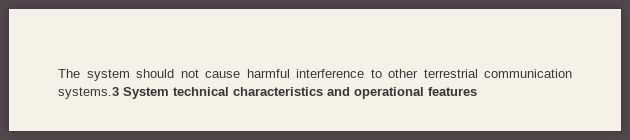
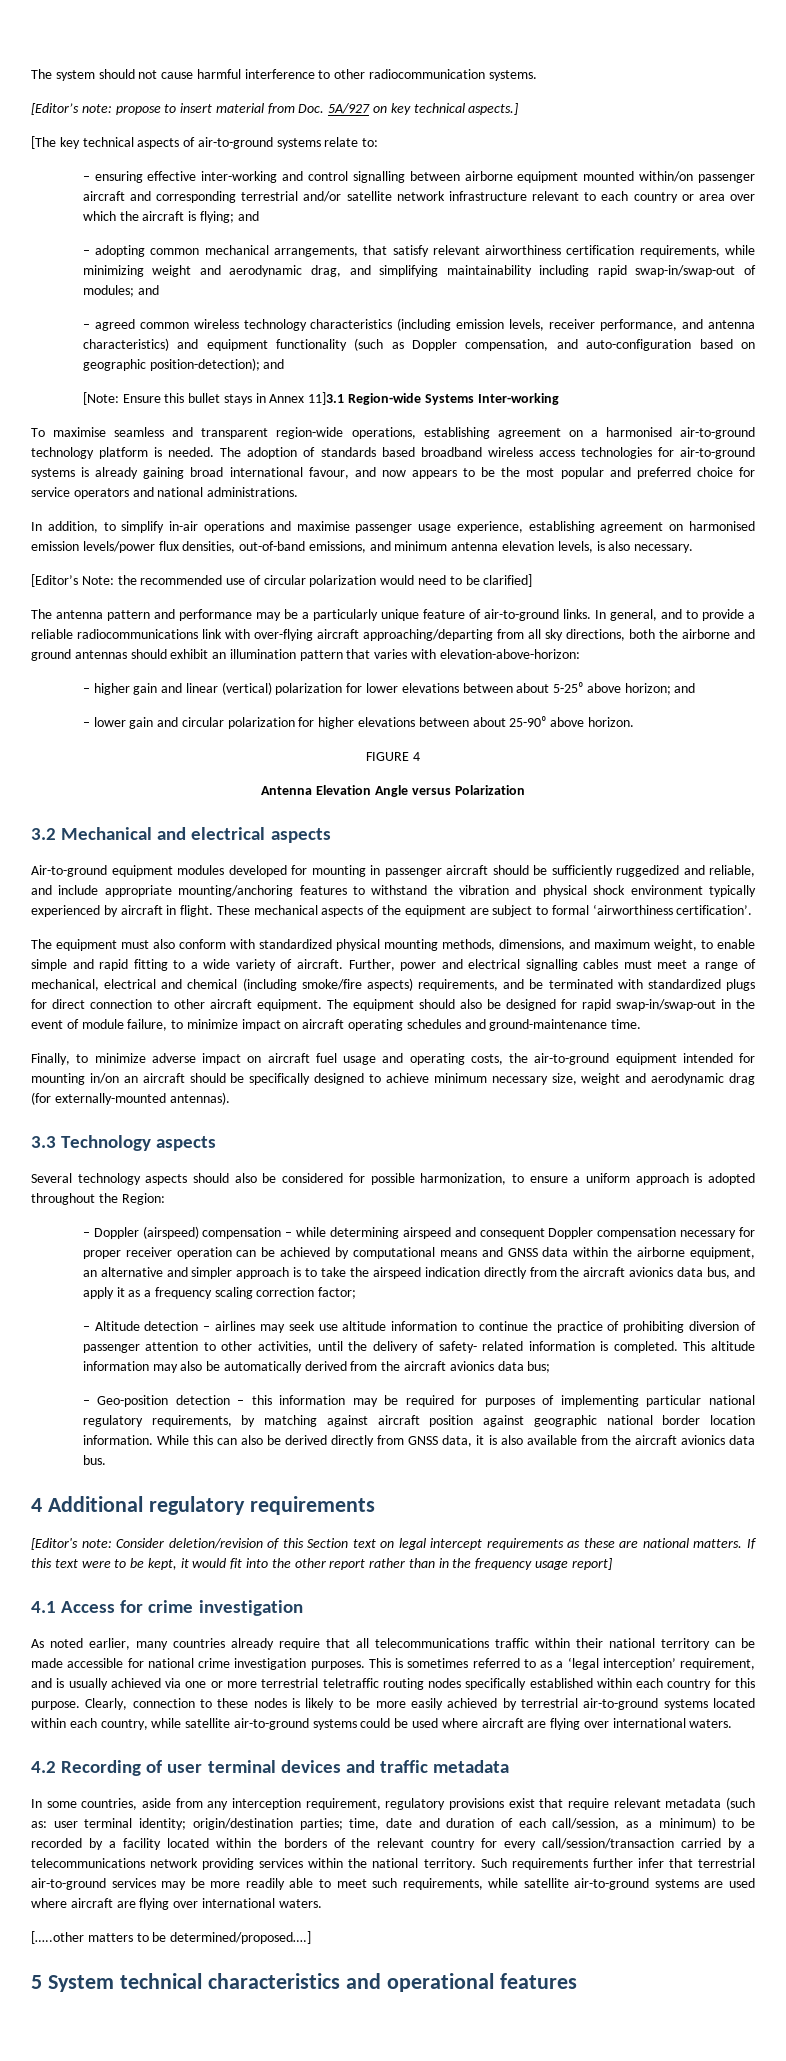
[423,69,572,78] [58,87,119,99] terrestrial communication systems.3 -> [369,69,537,81] [31,103,519,115] [31,136,379,149] [82,171,755,183] [82,191,755,203] [82,211,259,223] [82,245,755,257] [82,265,756,277] [82,285,159,297] [82,318,755,331] [82,338,755,351] [82,358,285,371] [82,392,559,405] [31,427,756,439] [31,447,755,459] [31,467,755,479] [31,487,299,499] [31,521,756,533] [31,541,694,553] [31,574,533,587] [31,609,755,621] [31,629,755,641] [31,649,580,661] [82,682,696,695] [82,716,634,729] [366,752,420,761] [261,785,525,797] [31,827,331,843] [31,865,755,877] [31,885,756,897] [31,904,753,917] [31,939,755,951] [31,959,756,971] [31,978,755,991] [31,999,755,1011] [31,1019,642,1031] [31,1053,755,1065] [31,1073,755,1085] [31,1092,230,1105] [31,1135,217,1151] [31,1173,755,1185] [31,1193,165,1205] [82,1226,755,1239] [82,1247,755,1259] [82,1267,755,1279] [82,1287,357,1299] [82,1321,756,1333] [82,1341,756,1353] [82,1361,551,1373] [82,1395,755,1407] [82,1415,755,1427] [82,1435,755,1447] [82,1455,106,1465] [31,1496,375,1515] [31,1538,756,1550] [31,1558,612,1570] [31,1600,303,1616] [31,1638,755,1650] [31,1657,755,1670] [31,1678,756,1690] [31,1698,756,1710] [31,1718,733,1730] [31,1760,510,1776] [31,1797,755,1810] [31,1817,756,1830] [31,1838,756,1850] [31,1858,756,1870] [31,1878,755,1890] [31,1898,322,1910] [31,1931,312,1944] [31,1975,42,1989] radiocommunication systems. // [Editor’s note: propose to insert material from Doc. 5A/927 on key technical aspects.] // [The key technical aspects of air-to-ground systems relate to: // – ensuring effective inter-working and control signalling between airborne equipment mounted within/on passenger aircraft and corresponding terrestrial and/or satellite network infrastructure relevant to each country or area over which the aircraft is flying; and // – adopting common mechanical arrangements, that satisfy relevant airworthiness certification requirements, while minimizing weight and aerodynamic drag, and simplifying maintainability including rapid swap-in/swap-out of modules; and // – agreed common wireless technology characteristics (including emission levels, receiver performance, and antenna characteristics) and equipment functionality (such as Doppler compensation, and auto-configuration based on geographic position-detection); and // [Note: Ensure this bullet stays in Annex 11]3.1 Region-wide Systems Inter-working // To maximise seamless and transparent region-wide operations, establishing agreement on a harmonised air-to-ground technology platform is needed. The adoption of standards based broadband wireless access technologies for air-to-ground systems is already gaining broad international favour, and now appears to be the most popular and preferred choice for service operators and national administrations. // In addition, to simplify in-air operations and maximise passenger usage experience, establishing agreement on harmonised emission levels/power flux densities, out-of-band emissions, and minimum antenna elevation levels, is also necessary. // [Editor’s Note: the recommended use of circular polarization would need to be clarified] // The antenna pattern and performance may be a particularly unique feature of air-to-ground links. In general, and to provide a reliable radiocommunications link with over-flying aircraft approaching/departing from all sky directions, both the airborne and ground antennas should exhibit an illumination pattern that varies with elevation-above-horizon: // – higher gain and linear (vertical) polarization for lower elevations between about 5-25⁰ above horizon; and // – lower gain and circular polarization for higher elevations between about 25-90⁰ above horizon. // FIGURE 4 // Antenna Elevation Angle versus Polarization // 3.2 Mechanical and electrical aspects // Air-to-ground equipment modules developed for mounting in passenger aircraft should be sufficiently ruggedized and reliable, and include appropriate mounting/anchoring features to withstand the vibration and physical shock environment typically experienced by aircraft in flight. These mechanical aspects of the equipment are subject to formal ‘airworthiness certification’. // The equipment must also conform with standardized physical mounting methods, dimensions, and maximum weight, to enable simple and rapid fitting to a wide variety of aircraft. Further, power and electrical signalling cables must meet a range of mechanical, electrical and chemical (including smoke/fire aspects) requirements, and be terminated with standardized plugs for direct connection to other aircraft equipment. The equipment should also be designed for rapid swap-in/swap-out in the event of module failure, to minimize impact on aircraft operating schedules and ground-maintenance time. // Finally, to minimize adverse impact on aircraft fuel usage and operating costs, the air-to-ground equipment intended for mounting in/on an aircraft should be specifically designed to achieve minimum necessary size, weight and aerodynamic drag (for externally-mounted antennas). // 3.3 Technology aspects // Several technology aspects should also be considered for possible harmonization, to ensure a uniform approach is adopted throughout the Region: // – Doppler (airspeed) compensation – while determining airspeed and consequent Doppler compensation necessary for proper receiver operation can be achieved by computational means and GNSS data within the airborne equipment, an alternative and simpler approach is to take the airspeed indication directly from the aircraft avionics data bus, and apply it as a frequency scaling correction factor; // – Altitude detection – airlines may seek use altitude information to continue the practice of prohibiting diversion of passenger attention to other activities, until the delivery of safety- related information is completed. This altitude information may also be automatically derived from the aircraft avionics data bus; // – Geo-position detection – this information may be required for purposes of implementing particular national regulatory requirements, by matching against aircraft position against geographic national border location information. While this can also be derived directly from GNSS data, it is also available from the aircraft avionics data bus. // 4 Additional regulatory requirements // [Editor's note: Consider deletion/revision of this Section text on legal intercept requirements as these are national matters. If this text were to be kept, it would fit into the other report rather than in the frequency usage report] // 4.1 Access for crime investigation // As noted earlier, many countries already require that all telecommunications traffic within their national territory can be made accessible for national crime investigation purposes. This is sometimes referred to as a ‘legal interception’ requirement, and is usually achieved via one or more terrestrial teletraffic routing nodes specifically established within each country for this purpose. Clearly, connection to these nodes is likely to be more easily achieved by terrestrial air-to-ground systems located within each country, while satellite air-to-ground systems could be used where aircraft are flying over international waters. // 4.2 Recording of user terminal devices and traffic metadata // In some countries, aside from any interception requirement, regulatory provisions exist that require relevant metadata (such as: user terminal identity; origin/destination parties; time, date and duration of each call/session, as a minimum) to be recorded by a facility located within the borders of the relevant country for every call/session/transaction carried by a telecommunications network providing services within the national territory. Such requirements further infer that terrestrial air-to-ground services may be more readily able to meet such requirements, while satellite air-to-ground systems are used where aircraft are flying over international waters. // […..other matters to be determined/proposed….] // 5

